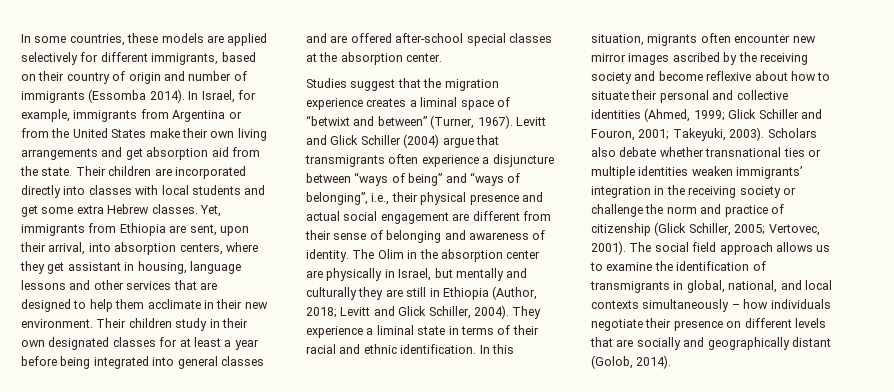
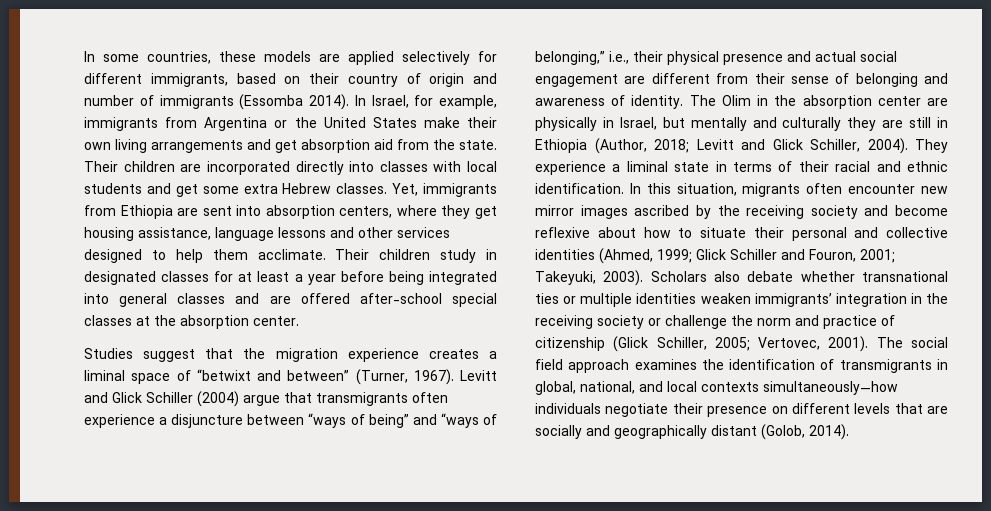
[21,128,49,138] from -> (288, 124) none
[189,224,249,236] [20,242,86,255] sent, upon their arrival, -> [202,206,232,216] sent
[67,261,187,274] assistant in housing, -> [84,227,211,241] housing assistance,
[173,280,217,290] that are -> (450, 232) none
[147,299,268,309] [21,319,93,328] acclimate in their new environment. -> [257,249,326,260] acclimate.
[221,318,248,328] [21,340,45,347] their own -> (497, 254) none
[306,192,368,205] belonging”, -> [535,51,605,65] belonging,”
[775,242,831,252] [590,262,653,271] allows us to examine -> [634,359,697,370] examines
[642,299,769,312] simultaneously – how -> [763,381,898,395] simultaneously—how

